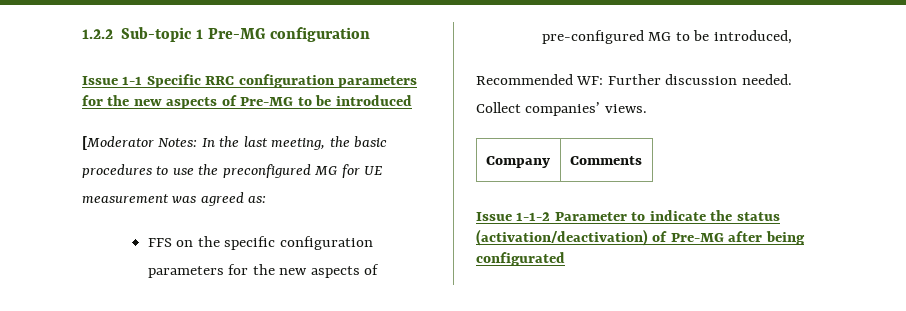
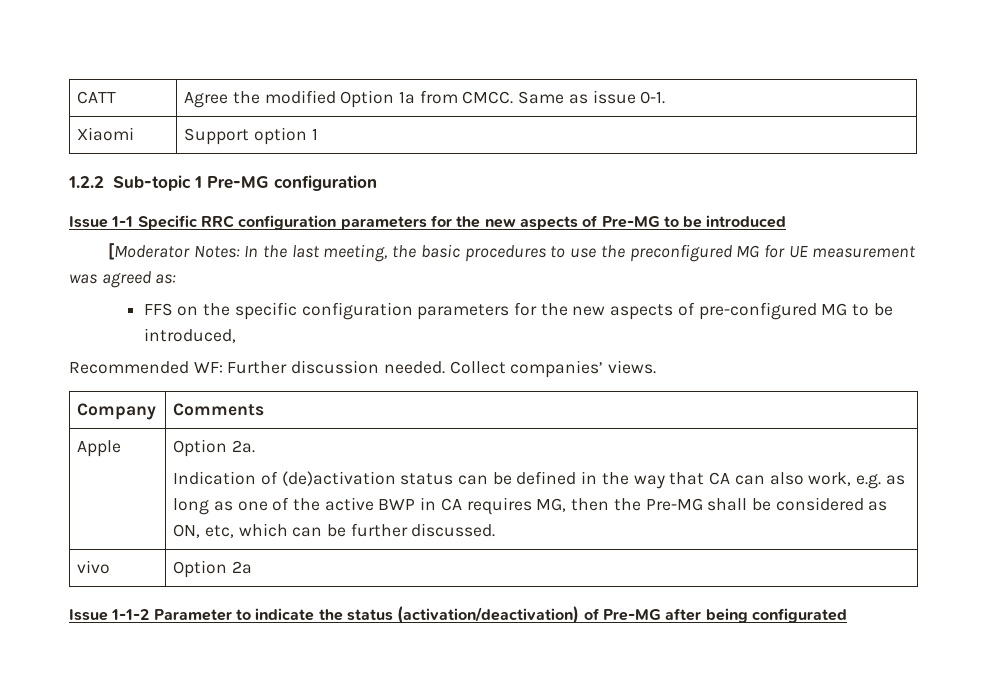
(82, 34) none -> [77,91,117,104] [184,90,666,108] [77,127,135,141] [184,127,318,145] CATT | Agree the modified Option 1a from CMCC. Same as issue 0-1. // Xiaomi | Support option 1 //
(642, 160) none -> [77,440,122,457] [173,439,255,457] [173,471,905,489] [173,497,888,515] [173,523,496,538] [77,560,111,574] [173,560,252,578] // Apple | Option 2a. // Indication of (de)activation status can be defined in the way that CA can also work, e.g. as long as one of the active BWP in CA requires MG, then the Pre-MG shall be considered as ON, etc, which can be further discussed. // vivo | Option 2a

